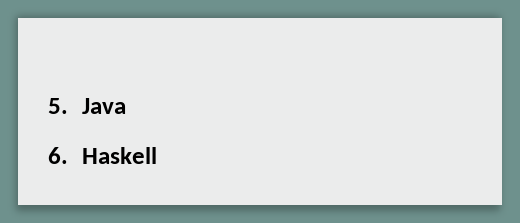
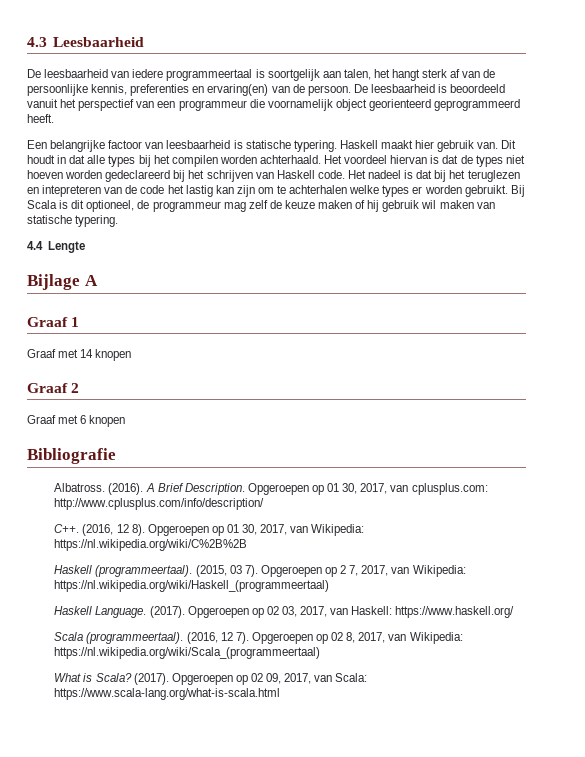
[48,98,126,114] [48,147,157,164] 5. Java // 6. Haskell -> [27,37,144,47] [27,69,496,81] [27,84,506,96] [27,99,521,111] [27,114,54,123] [27,140,517,152] [27,155,525,167] [27,170,520,182] [27,185,525,197] [27,200,495,212] [27,215,119,227] [27,241,85,253] [27,274,98,290] [27,317,80,327] [27,349,132,361] [27,383,80,393] [27,415,126,427] [27,448,116,464] [54,483,488,495] [54,498,265,510] [54,524,365,536] [54,539,248,551] [54,565,466,577] [54,580,330,592] [54,606,515,618] [54,632,463,644] [54,647,321,659] [54,673,368,685] [54,688,281,700] 4.3 Leesbaarheid // De leesbaarheid van iedere programmeertaal is soortgelijk aan talen, het hangt sterk af van de persoonlijke kennis, preferenties en ervaring(en) van de persoon. De leesbaarheid is beoordeeld vanuit het perspectief van een programmeur die voornamelijk object georienteerd geprogrammeerd heeft. // Een belangrijke factoor van leesbaarheid is statische typering. Haskell maakt hier gebruik van. Dit houdt in dat alle types bij het compilen worden achterhaald. Het voordeel hiervan is dat de types niet hoeven worden gedeclareerd bij het schrijven van Haskell code. Het nadeel is dat bij het teruglezen en intepreteren van de code het lastig kan zijn om te achterhalen welke types er worden gebruikt. Bij Scala is dit optioneel, de programmeur mag zelf de keuze maken of hij gebruik wil maken van statische typering. // 4.4 Lengte // Bijlage A // Graaf 1 // Graaf met 14 knopen // Graaf 2 // Graaf met 6 knopen // Bibliografie // Albatross. (2016). A Brief Description. Opgeroepen op 01 30, 2017, van cplusplus.com: http://www.cplusplus.com/info/description/ // C++. (2016, 12 8). Opgeroepen op 01 30, 2017, van Wikipedia: https://nl.wikipedia.org/wiki/C%2B%2B // Haskell (programmeertaal). (2015, 03 7). Opgeroepen op 2 7, 2017, van Wikipedia: https://nl.wikipedia.org/wiki/Haskell_(programmeertaal) // Haskell Language. (2017). Opgeroepen op 02 03, 2017, van Haskell: https://www.haskell.org/ // Scala (programmeertaal). (2016, 12 7). Opgeroepen op 02 8, 2017, van Wikipedia: https://nl.wikipedia.org/wiki/Scala_(programmeertaal) // What is Scala? (2017). Opgeroepen op 02 09, 2017, van Scala: https://www.scala-lang.org/what-is-scala.html

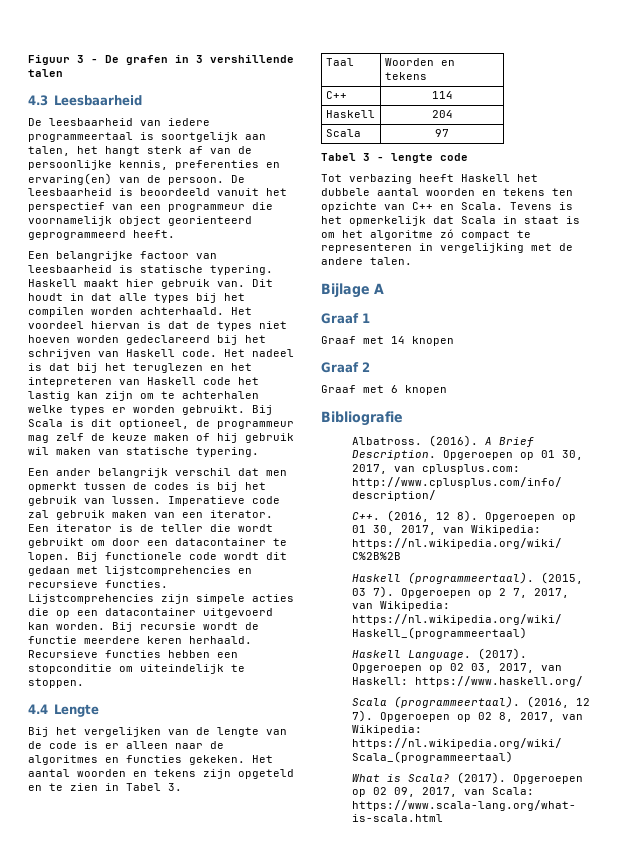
(27, 42) none -> [28,55,294,65] [28,69,63,77] Figuur 3 - De grafen in 3 vershillende talen //
(39, 190) none -> [231,363,252,371] het
[125,185,138,194] de -> [147,377,196,385] Haskell
[27,241,85,253] 4.4 Lengte -> [28,468,287,478] [28,482,266,492] [28,496,280,506] [28,510,273,520] [28,524,273,532] [28,538,287,548] [28,552,287,562] [28,566,252,576] [28,580,168,588] [28,594,294,604] [28,608,273,618] [28,622,259,632] [28,636,252,644] [28,650,238,658] [28,664,245,674] [28,678,84,688] [28,704,99,717] [28,727,287,737] [28,741,224,749] [28,755,273,765] [28,769,294,779] [28,783,182,791] [325,58,354,66] [384,58,455,66] [384,72,427,80] [325,91,347,99] [431,91,453,99] [325,110,375,118] [431,110,453,118] [325,129,361,137] [435,129,449,137] [321,153,468,163] [321,174,538,184] [321,188,573,196] [321,202,573,212] [321,216,580,226] [321,229,531,240] [321,243,573,253] [321,257,412,265] Een ander belangrijk verschil dat men opmerkt tussen de codes is bij het gebruik van lussen. Imperatieve code zal gebruik maken van een iterator. Een iterator is de teller die wordt gebruikt om door een datacontainer te lopen. Bij functionele code wordt dit gedaan met lijstcomprehencies en recursieve functies. Lijstcomprehencies zijn simpele acties die op een datacontainer uitgevoerd kan worden. Bij recursie wordt de functie meerdere keren herhaald. Recursieve functies hebben een stopconditie om uiteindelijk te stoppen. // 4.4 Lengte // Bij het vergelijken van de lengte van de code is er alleen naar de algoritmes en functies gekeken. Het aantal woorden en tekens zijn opgeteld en te zien in Tabel 3. // Taal | Woorden en tekens // C++ | 114 // Haskell | 204 // Scala | 97 // Tabel 3 - lengte code // Tot verbazing heeft Haskell het dubbele aantal woorden en tekens ten opzichte van C++ en Scala. Tevens is het opmerkelijk dat Scala in staat is om het algoritme zó compact te representeren in vergelijking met de andere talen.

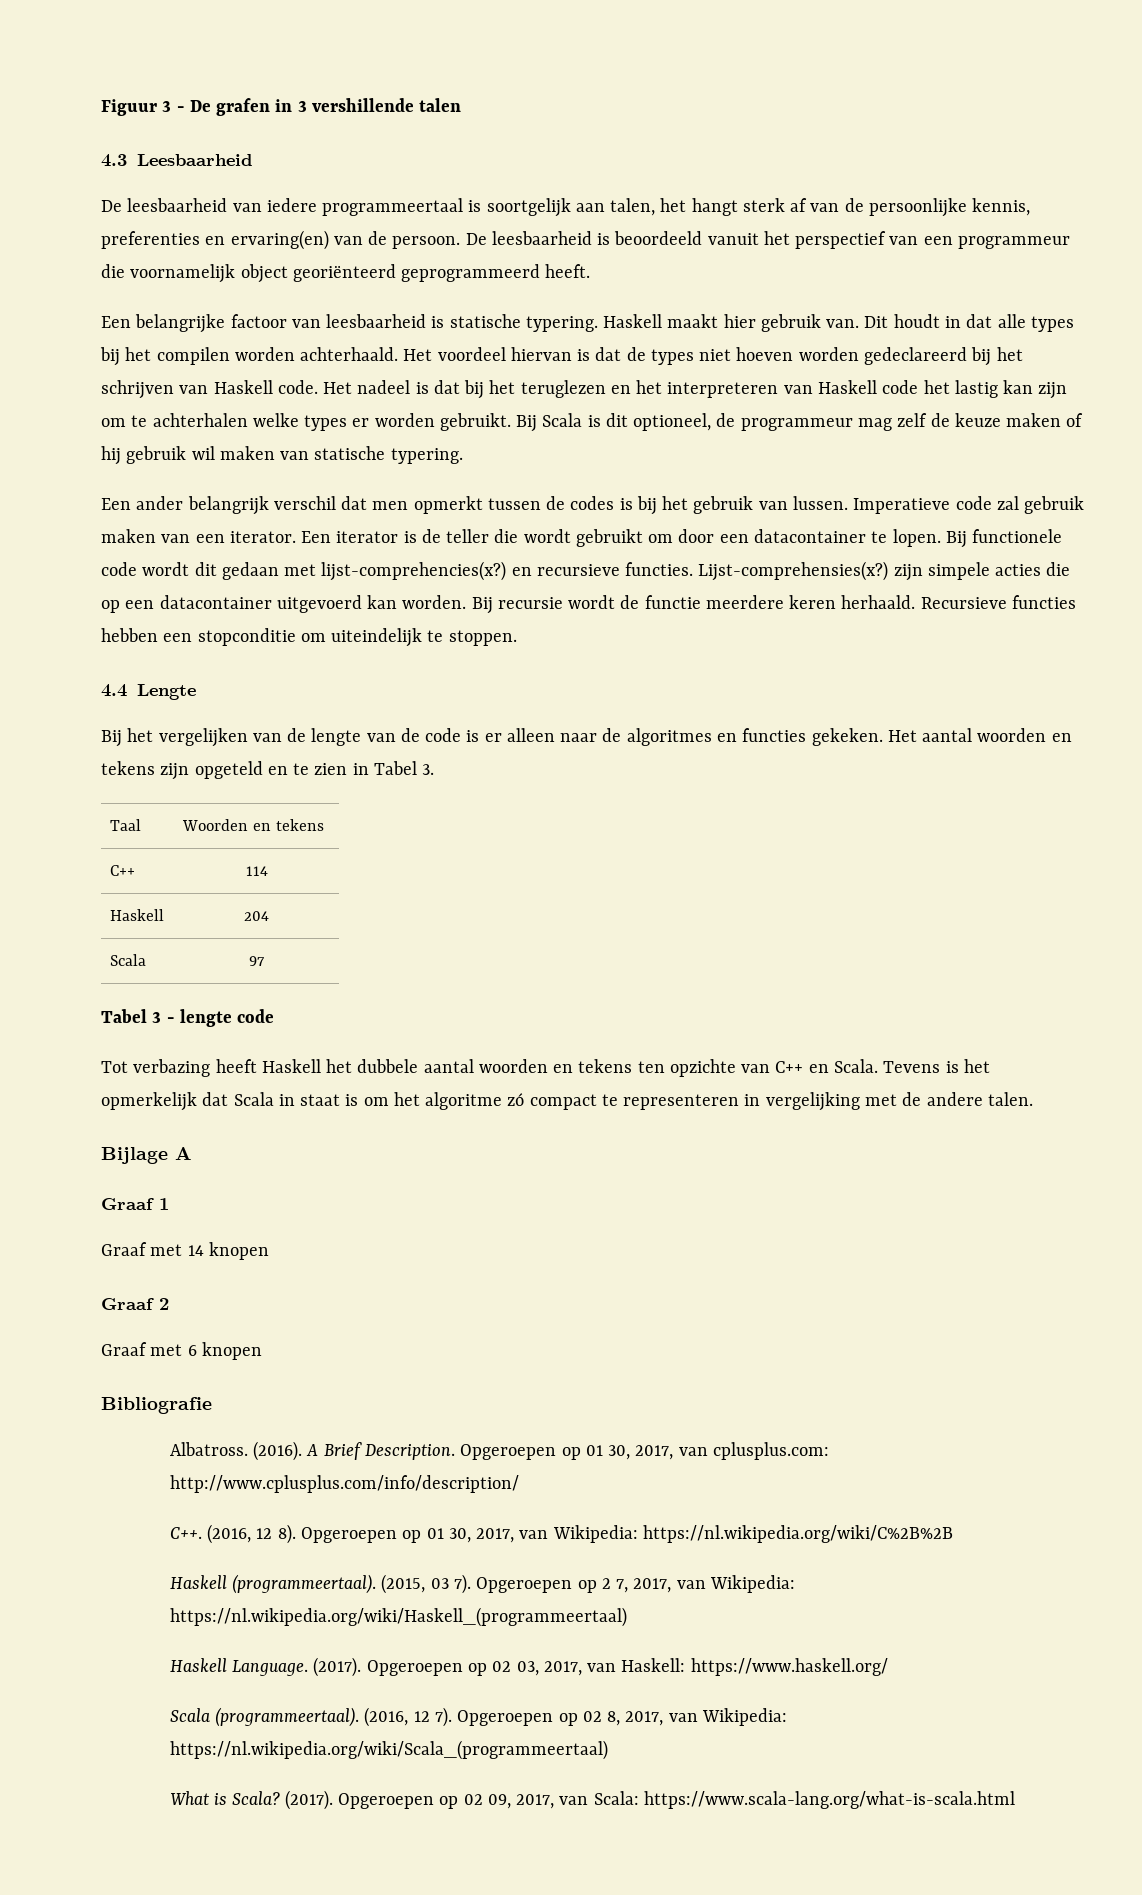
[168,216,252,226] georienteerd -> [292,264,396,282] georiënteerd
[28,377,112,387] intepreteren -> [667,382,779,398] interpreteren
[105,566,231,576] lijstcomprehencies -> [321,561,507,581] lijst-comprehencies(x?)
[28,594,154,604] Lijstcomprehencies -> [698,561,889,581] Lijst-comprehensies(x?)

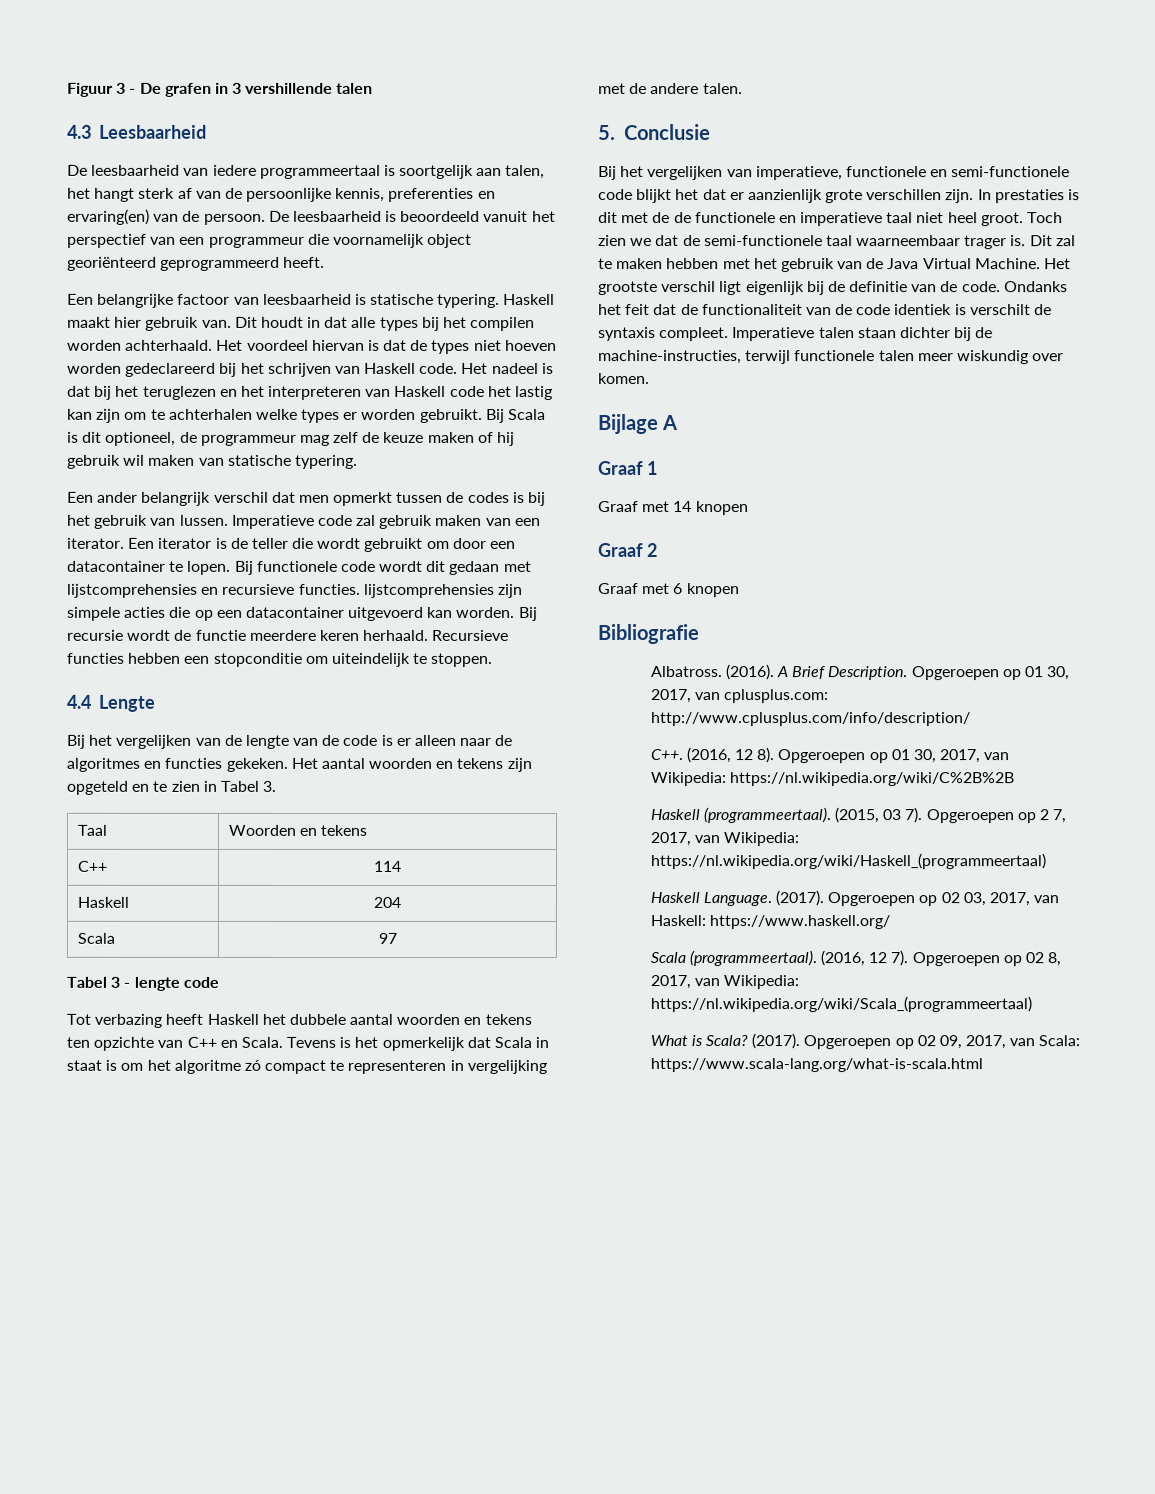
[321,561,507,581] lijst-comprehencies(x?) -> [67,583,198,598] lijstcomprehensies
[698,561,889,581] Lijst-comprehensies(x?) -> [363,583,495,598] lijstcomprehensies
(1033, 1099) none -> [598,124,712,141] [598,166,1071,181] [598,189,1081,204] [598,212,1064,227] [598,235,1076,250] [598,258,1072,273] [598,281,1068,296] [598,304,1053,316] [598,327,994,342] [598,350,1065,365] [598,373,650,385] // 5. Conclusie // Bij het vergelijken van imperatieve, functionele en semi-functionele code blijkt het dat er aanzienlijk grote verschillen zijn. In prestaties is dit met de de functionele en imperatieve taal niet heel groot. Toch zien we dat de semi-functionele taal waarneembaar trager is. Dit zal te maken hebben met het gebruik van de Java Virtual Machine. Het grootste verschil ligt eigenlijk bij de definitie van de code. Ondanks het feit dat de functionaliteit van de code identiek is verschilt de syntaxis compleet. Imperatieve talen staan dichter bij de machine-instructies, terwijl functionele talen meer wiskundig over komen.

